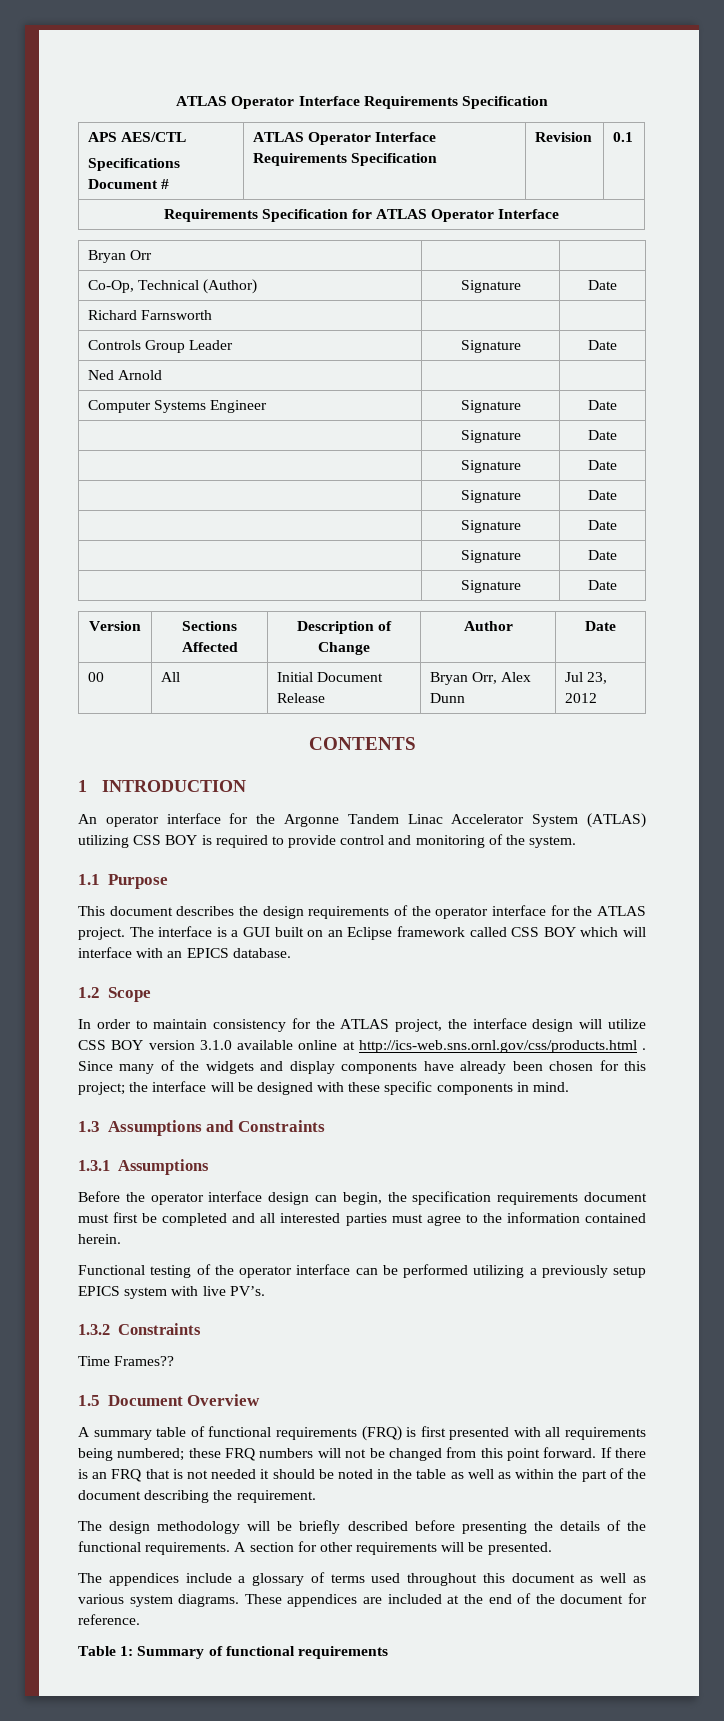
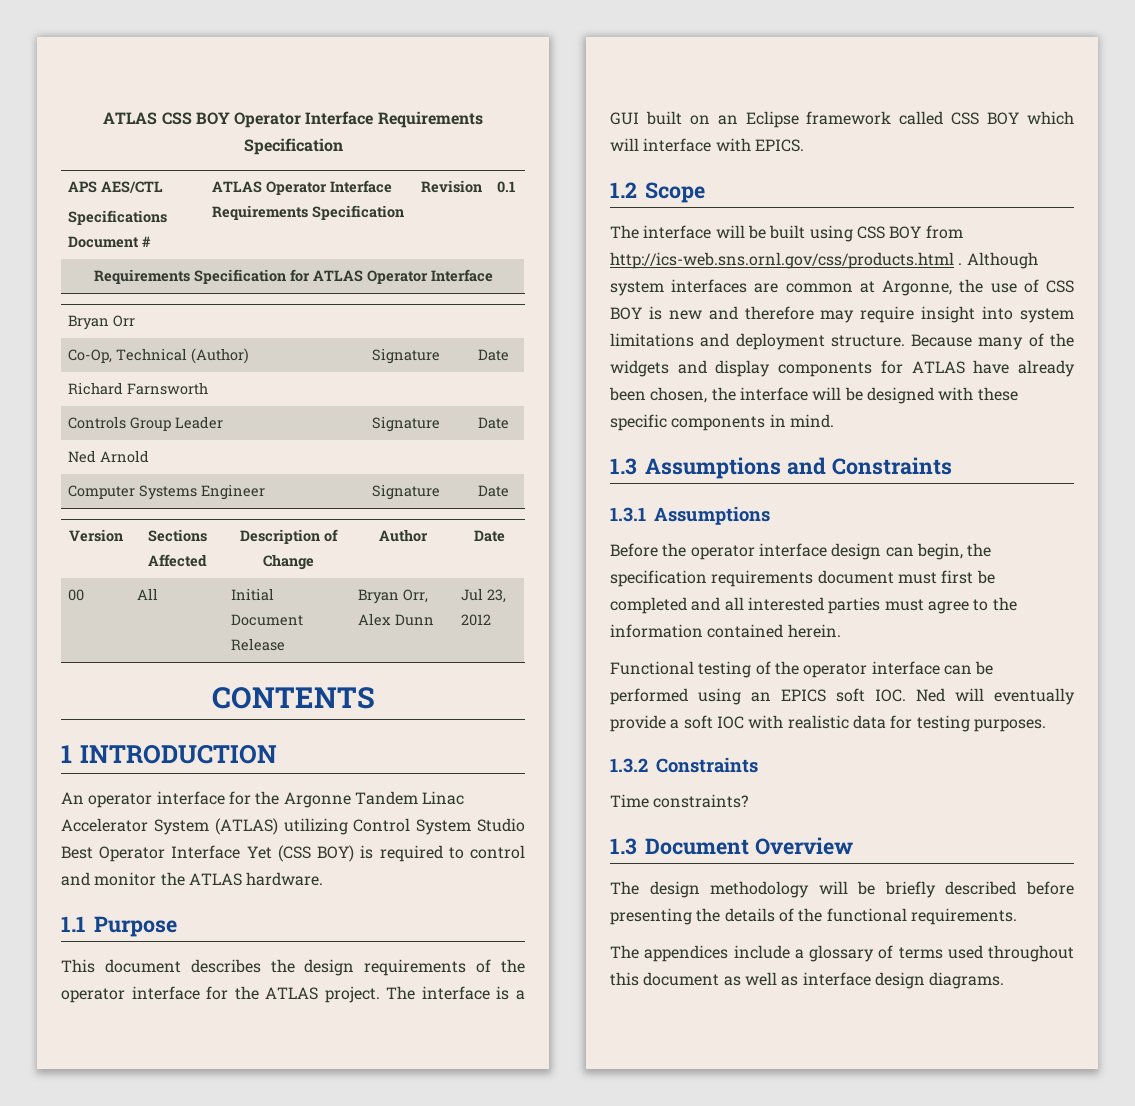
[176,96,228,106] ATLAS -> [103,112,230,125] ATLAS CSS BOY
[460,430,521,443] [588,430,617,440] [460,460,521,473] [588,460,617,470] [460,490,521,503] [588,490,617,500] [460,520,521,533] [588,520,617,530] [460,550,521,563] [588,550,617,560] [460,580,521,593] [588,580,617,590] // | Signature | Date // | Signature | Date // | Signature | Date // | Signature | Date // | Signature | Date // | Signature | Date -> (509, 491) none
[133,835,198,845] CSS BOY -> [353,818,525,835] [61,845,355,862] Control System Studio Best Operator Interface Yet (CSS BOY)
[288,835,337,848] provide -> (464, 853) none
[415,834,577,848] monitoring of the system. -> [94,872,324,886] monitor the ATLAS hardware.
[167,948,291,958] an EPICS database. -> [754,139,804,152] EPICS.
[78,1018,646,1032] [78,1040,646,1053] [78,1061,113,1071] In order to maintain consistency for the ATLAS project, the interface design will utilize CSS BOY version 3.1.0 available online at http://ics-web.sns.ornl.gov/css/products.html . Since -> [610,225,963,242] [610,252,1038,269] [610,279,1074,296] [610,306,1074,323] [610,333,973,350] The interface will be built using CSS BOY from http://ics-web.sns.ornl.gov/css/products.html . Although system interfaces are common at Argonne, the use of CSS BOY is new and therefore may require insight into system limitations and deployment structure. Because
(418, 1068) none -> [880,360,965,374] for ATLAS
[549,1060,646,1071] [78,1082,125,1095] chosen for this project; -> [650,387,708,403] chosen,
[473,1265,646,1278] [78,1286,265,1299] utilizing a previously setup EPICS system with live PV’s. -> [698,688,1075,705] [610,715,1046,732] using an EPICS soft IOC. Ned will eventually provide a soft IOC with realistic data for testing purposes.
[114,1356,175,1366] [78,1395,100,1406] Frames?? // 1.5 -> [653,794,749,808] [610,838,637,855] constraints? // 1.3
[78,1426,646,1441] [78,1447,646,1461] [78,1468,647,1482] [78,1490,316,1503] // A summary table of functional requirements (FRQ) is first presented with all requirements being numbered; these FRQ numbers will not be changed from this point forward. If there is an FRQ that is not needed it should be noted in the table as well as within the part of the document describing the requirement. -> (853, 846) none
[234,1541,552,1555] A section for other requirements will be presented. -> (1017, 916) none
[78,1593,648,1607] [78,1614,140,1625] [78,1646,388,1659] various system diagrams. These appendices are included at the end of the document for reference. // Table 1: Summary of functional requirements -> [802,972,1005,989] interface design diagrams.

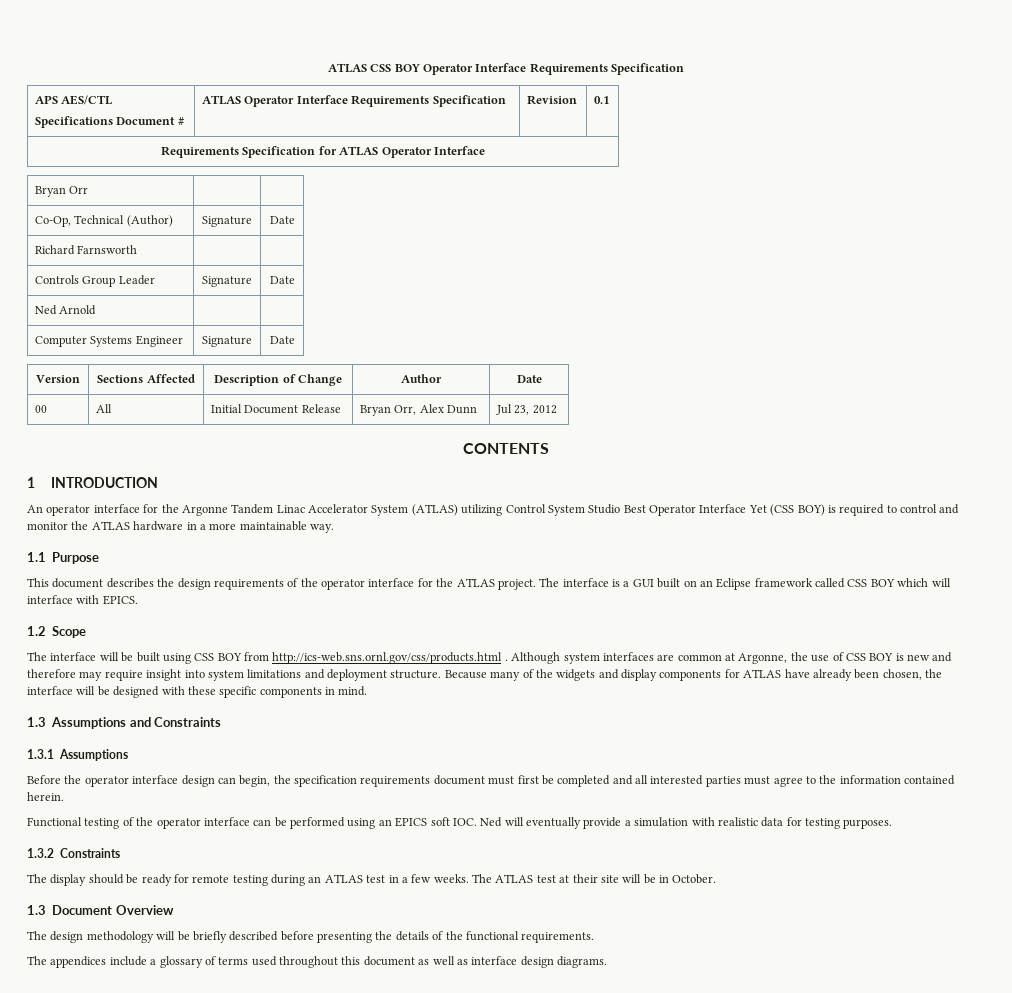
[246,872,324,886] hardware. -> [133,521,334,533] hardware in a more maintainable way.
[683,715,744,729] soft IOC -> [634,817,689,827] simulation
[610,794,749,808] Time constraints? -> [27,874,717,886] The display should be ready for remote testing during an ATLAS test in a few weeks. The ATLAS test at their site will be in October.

